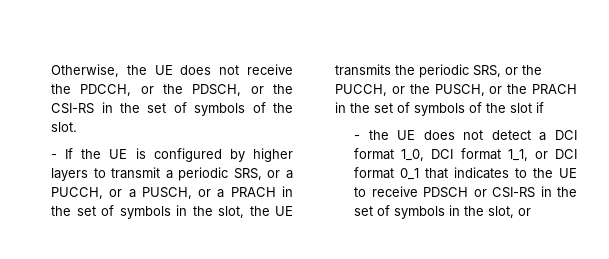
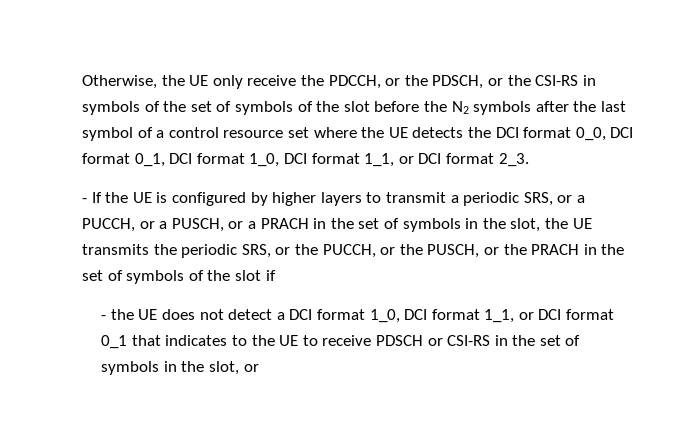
[180,65,240,75] does not -> [212,75,243,89] only
[119,102,293,116] [51,122,78,132] the set of symbols of the slot. -> [82,101,626,115] [82,127,634,141] [82,153,529,167] symbols of the set of symbols of the slot before the N2 symbols after the last symbol of a control resource set where the UE detects the DCI format 0_0, DCI format 0_1, DCI format 1_0, DCI format 1_1, or DCI format 2_3.

